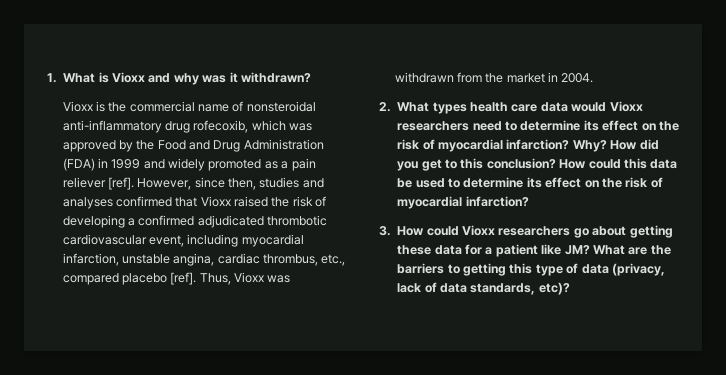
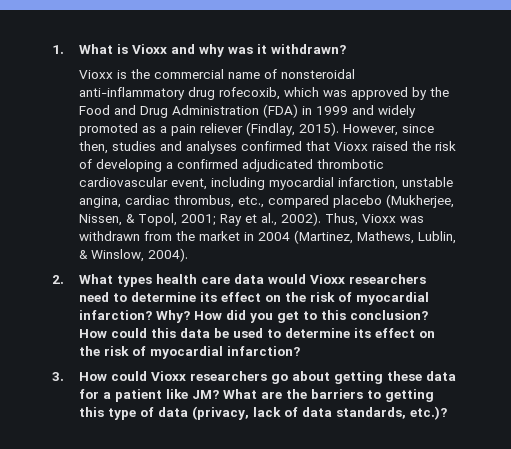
[107,177,134,190] [ref]. -> [245,122,339,136] (Findlay, 2015).
[170,272,197,285] [ref]. -> [385,194,454,208] [78,212,321,226] (Mukherjee, Nissen, & Topol, 2001; Ray et al., 2002).
[561,73,594,83] 2004. -> [257,230,456,244] [78,248,188,262] 2004 (Martinez, Mathews, Lublin, & Winslow, 2004).
[538,282,570,295] etc)? -> [409,406,447,420] etc.)?

